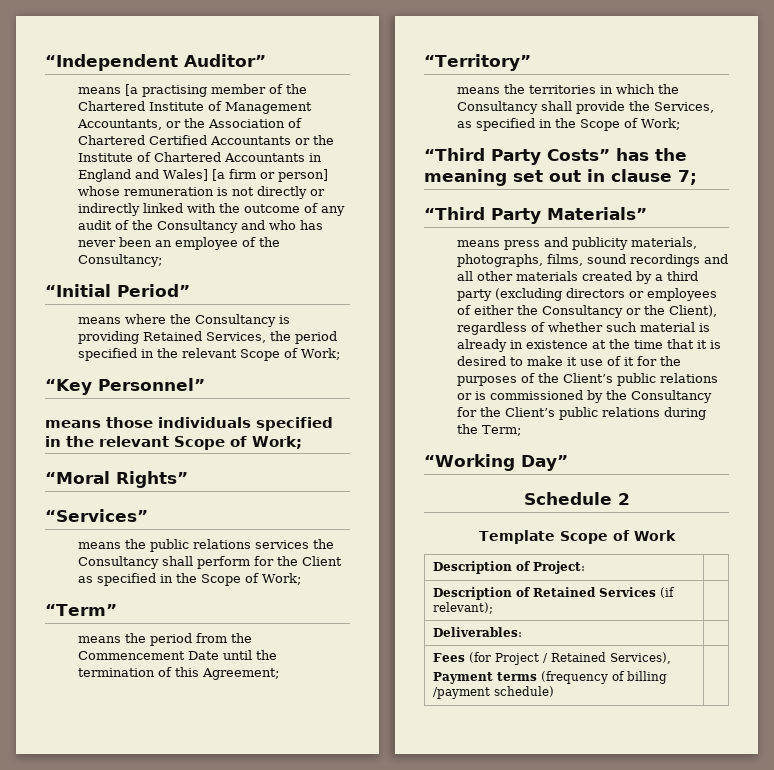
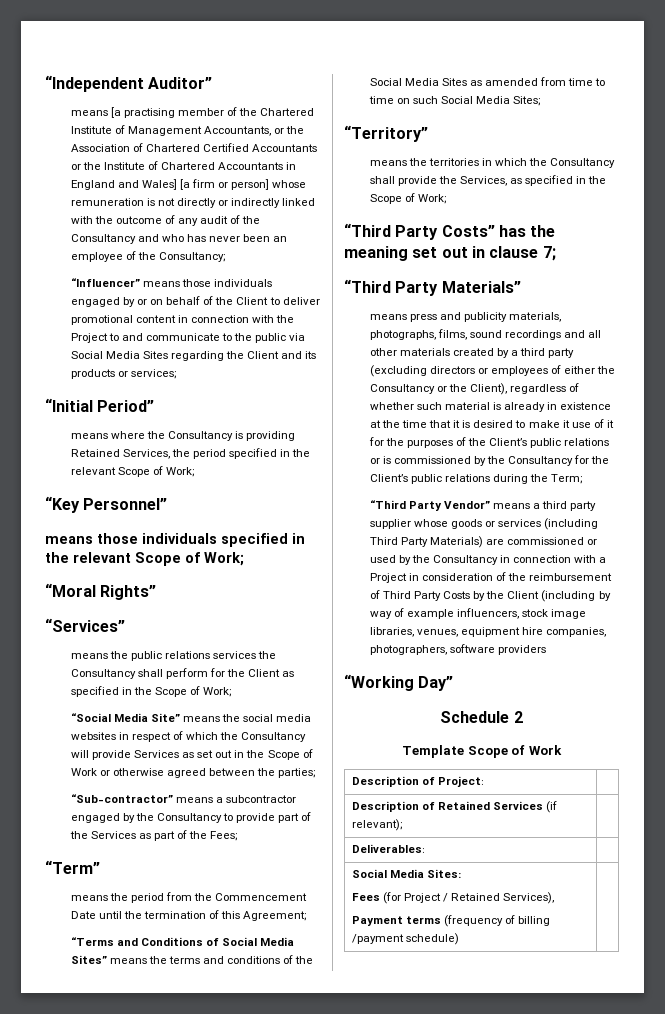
(163, 260) none -> [70,278,273,287] [70,296,320,307] [70,315,295,325] [70,333,306,343] [70,351,317,361] [70,369,176,379] // “Influencer” means those individuals engaged by or on behalf of the Client to deliver promotional content in connection with the Project to and communicate to the public via Social Media Sites regarding the Client and its products or services;
(302, 579) none -> [70,713,312,722] [70,731,307,742] [70,749,313,760] [70,768,316,778] [70,794,297,803] [70,812,312,823] [69,830,238,841] // “Social Media Site” means the social media websites in respect of which the Consultancy will provide Services as set out in the Scope of Work or otherwise agreed between the parties; // “Sub-contractor” means a subcontractor engaged by the Consultancy to provide part of the Services as part of the Fees;
(280, 674) none -> [70,937,295,946] [70,955,314,964] [369,77,606,86] [368,96,541,106] // “Terms and Conditions of Social Media Sites” means the terms and conditions of the Social Media Sites as amended from time to time on such Social Media Sites;
(522, 430) none -> [369,500,597,511] [369,518,599,530] [369,536,598,548] [369,555,607,565] [369,572,613,583] [369,590,611,602] [369,608,587,619] [369,627,607,637] [369,644,546,655] // “Third Party Vendor” means a third party supplier whose goods or services (including Third Party Materials) are commissioned or used by the Consultancy in connection with a Project in consideration of the reimbursement of Third Party Costs by the Client (including by way of example influencers, stock image libraries, venues, equipment hire companies, photographers, software providers
(523, 632) none -> [351,869,461,878] Social Media Sites: //

